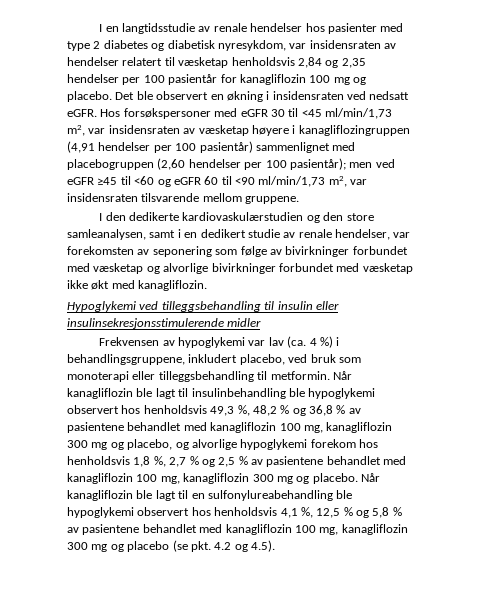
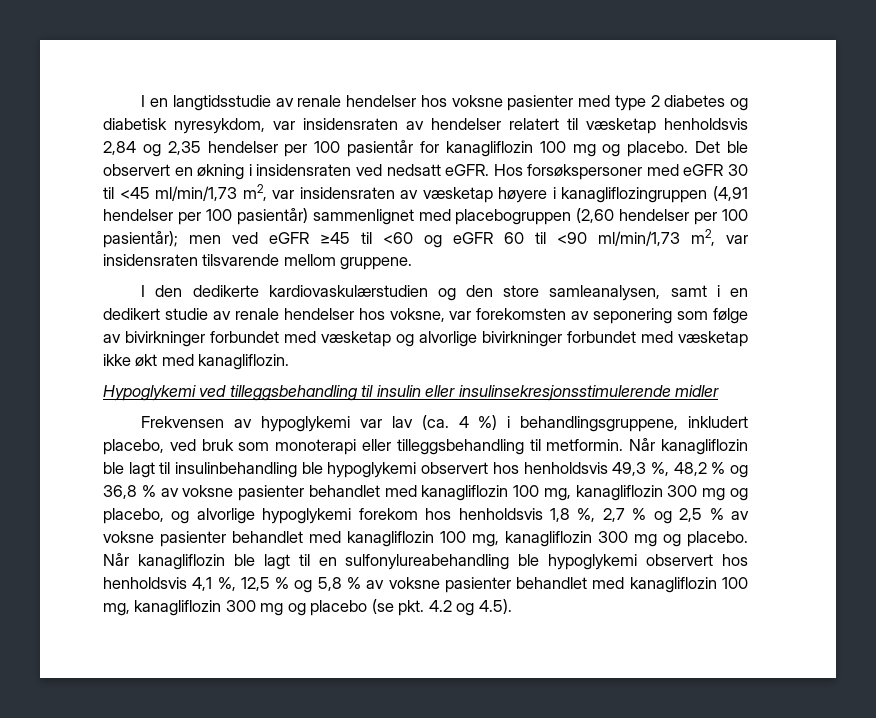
(325, 27) none -> [451,95,503,107] voksne
[335,229,390,240] hendelser, -> [283,308,445,322] hendelser hos voksne,
[67,422,124,433] pasientene -> [182,485,305,501] voksne pasienter
[266,456,324,467] pasientene -> [103,531,226,547] voksne pasienter
[82,524,140,535] pasientene -> [388,577,511,593] voksne pasienter

